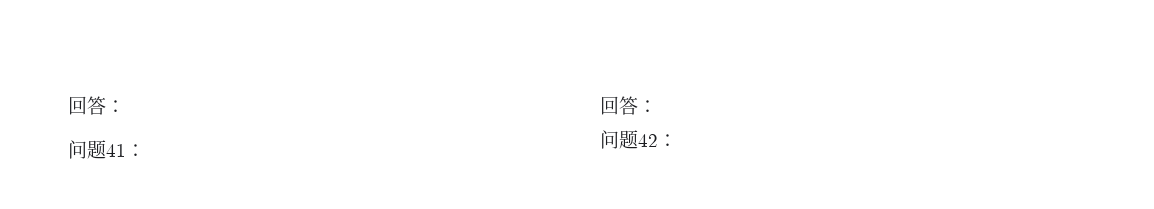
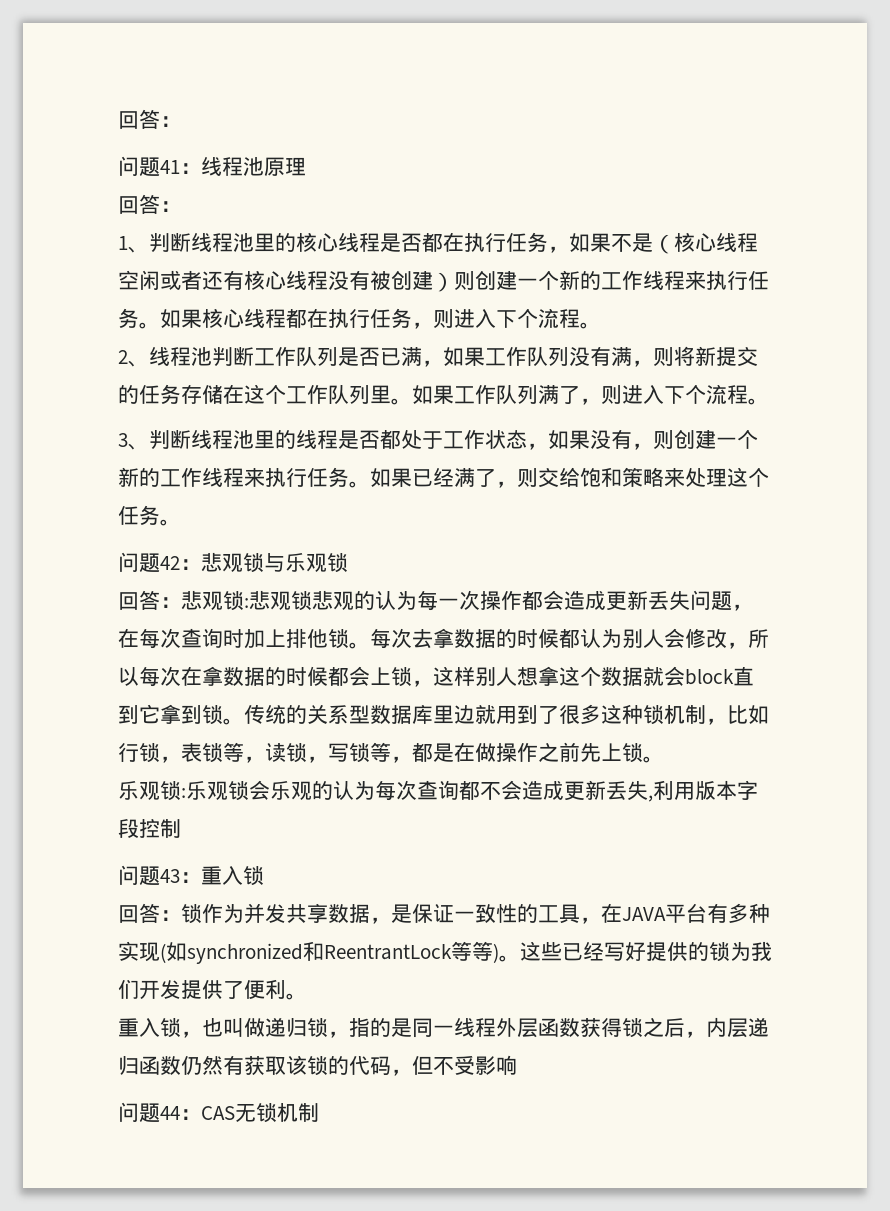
[600,96,657,115] [600,130,677,149] // 回答： // 问题42： -> [201,157,306,176] [118,194,181,214] [118,232,758,254] [118,270,769,292] [118,308,601,329] [118,346,758,367] [118,384,769,405] [118,429,758,450] [118,467,769,488] [118,505,181,526] [118,552,348,573] [118,590,753,611] [118,628,769,649] [118,666,754,687] [118,704,769,725] [118,742,664,763] [118,780,758,802] [118,819,181,838] [118,865,264,886] [118,903,770,924] [118,941,772,964] [118,979,307,1000] [118,1017,769,1038] [118,1055,517,1076] [118,1102,319,1123] 线程池原理 // 回答： // 1、判断线程池里的核心线程是否都在执行任务，如果不是（核心线程空闲或者还有核心线程没有被创建）则创建一个新的工作线程来执行任务。如果核心线程都在执行任务，则进入下个流程。 // 2、线程池判断工作队列是否已满，如果工作队列没有满，则将新提交的任务存储在这个工作队列里。如果工作队列满了，则进入下个流程。 // 3、判断线程池里的线程是否都处于工作状态，如果没有，则创建一个新的工作线程来执行任务。如果已经满了，则交给饱和策略来处理这个任务。 // 问题42：悲观锁与乐观锁 // 回答：悲观锁:悲观锁悲观的认为每一次操作都会造成更新丢失问题，在每次查询时加上排他锁。每次去拿数据的时候都认为别人会修改，所以每次在拿数据的时候都会上锁，这样别人想拿这个数据就会block直到它拿到锁。传统的关系型数据库里边就用到了很多这种锁机制，比如行锁，表锁等，读锁，写锁等，都是在做操作之前先上锁。 // 乐观锁:乐观锁会乐观的认为每次查询都不会造成更新丢失,利用版本字段控制 // 问题43：重入锁 // 回答：锁作为并发共享数据，是保证一致性的工具，在JAVA平台有多种实现(如synchronized和ReentrantLock等等)。这些已经写好提供的锁为我们开发提供了便利。 // 重入锁，也叫做递归锁，指的是同一线程外层函数获得锁之后，内层递归函数仍然有获取该锁的代码，但不受影响 // 问题44：CAS无锁机制

